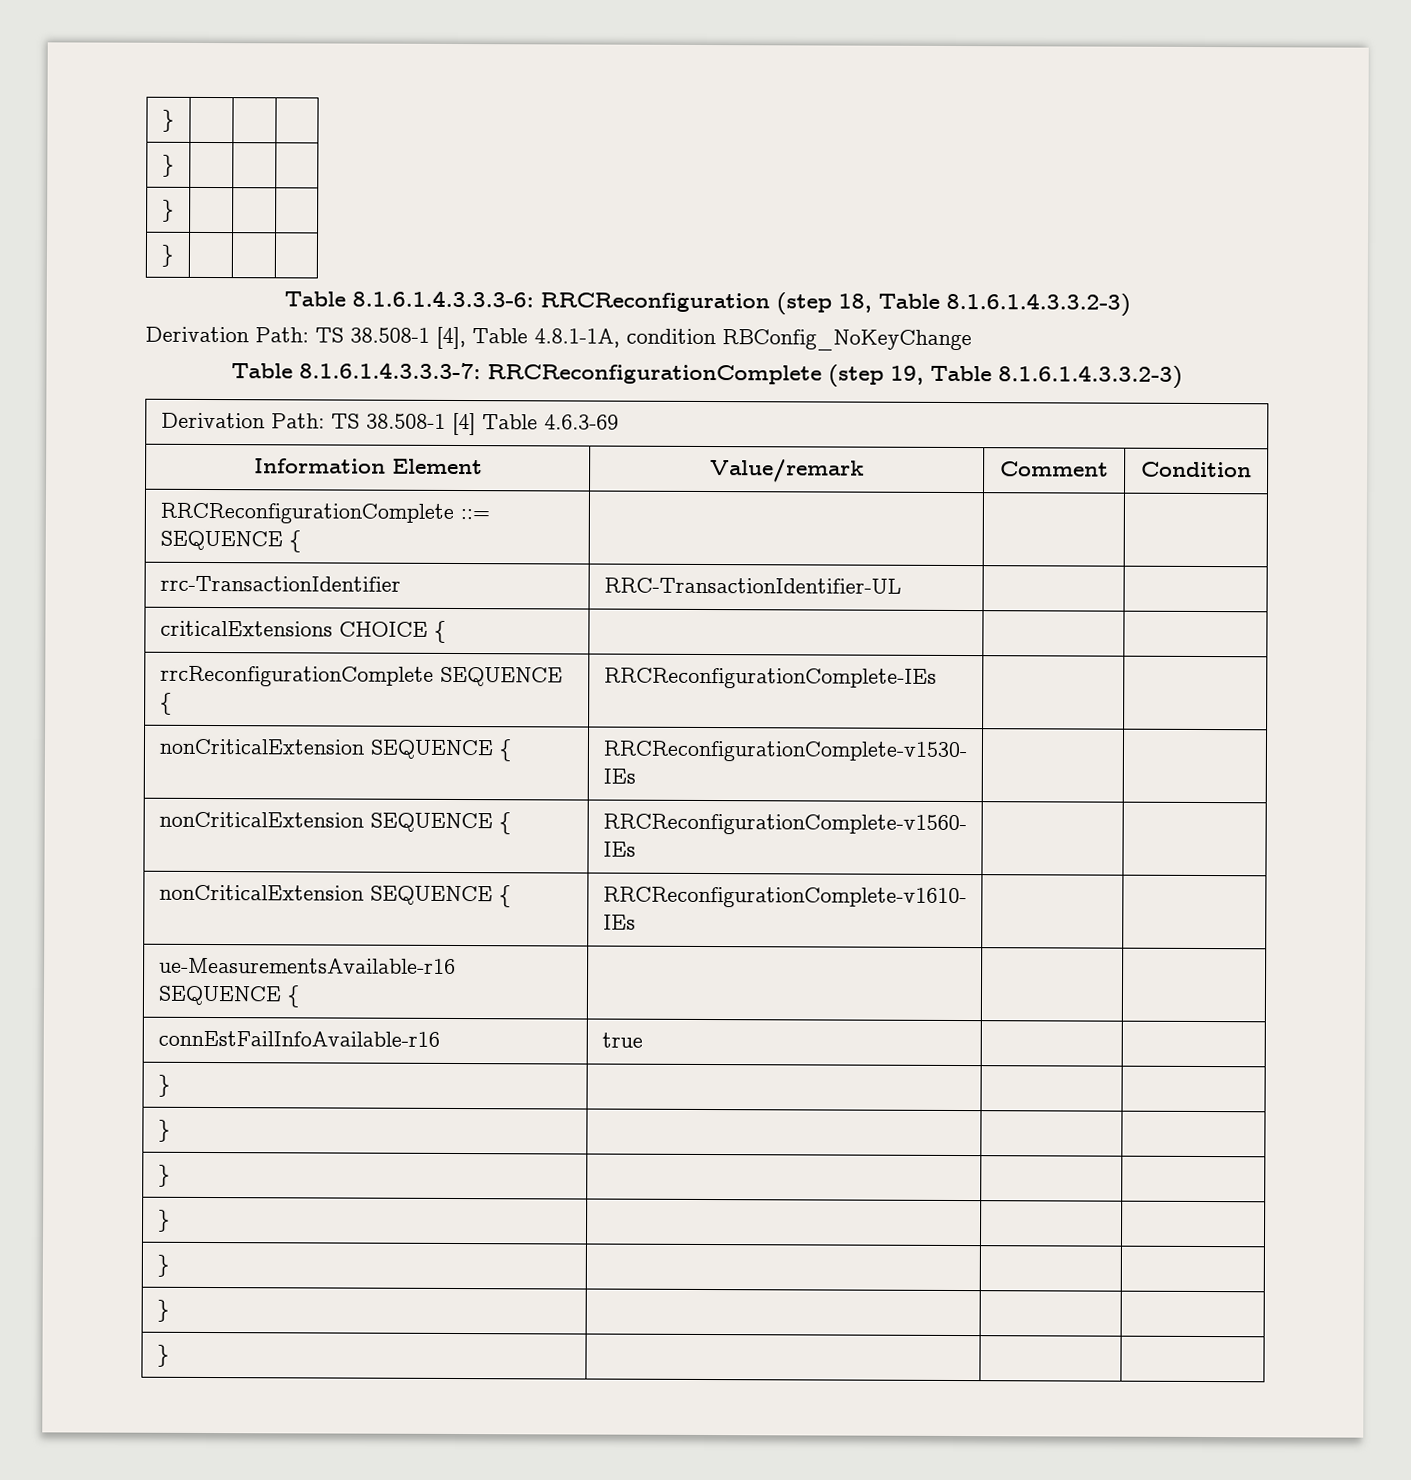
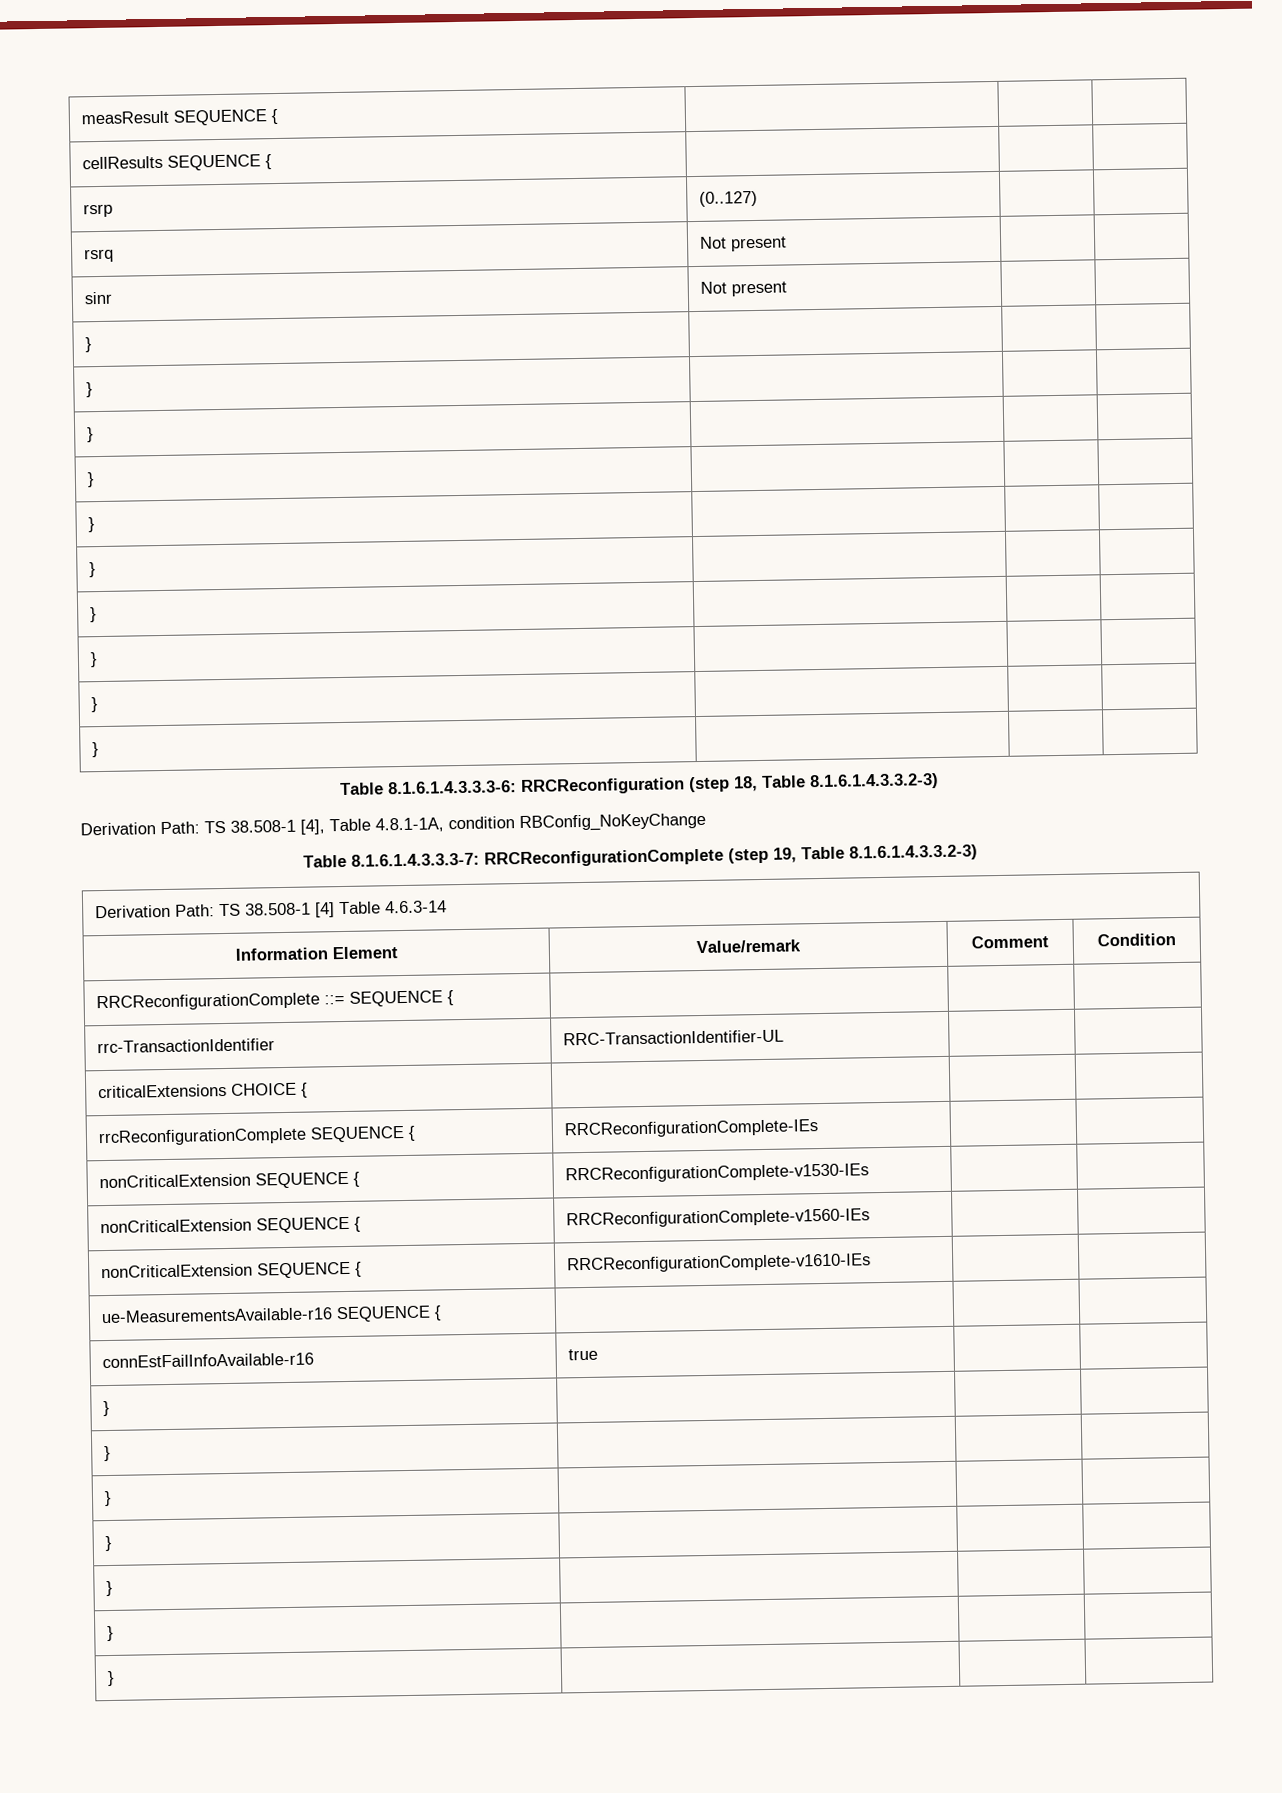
(161, 120) none -> [80,108,279,126] [81,154,272,171] [82,203,113,218] [698,190,758,207] [83,248,114,263] [698,236,787,252] [83,291,112,305] [699,281,787,297] [84,337,92,353] [85,382,93,398] [86,427,94,443] [86,472,95,488] [87,517,95,533] [88,562,96,578] measResult SEQUENCE { | | | // cellResults SEQUENCE { | | | // rsrp | (0..127) | | // rsrq | Not present | | // sinr | Not present | | // } | | | // } | | | // } | | | // } | | | // } | | | // } | | | //
[543,414,619,430] 4.6.3-69 -> [384,900,447,914] 4.6.3-14

